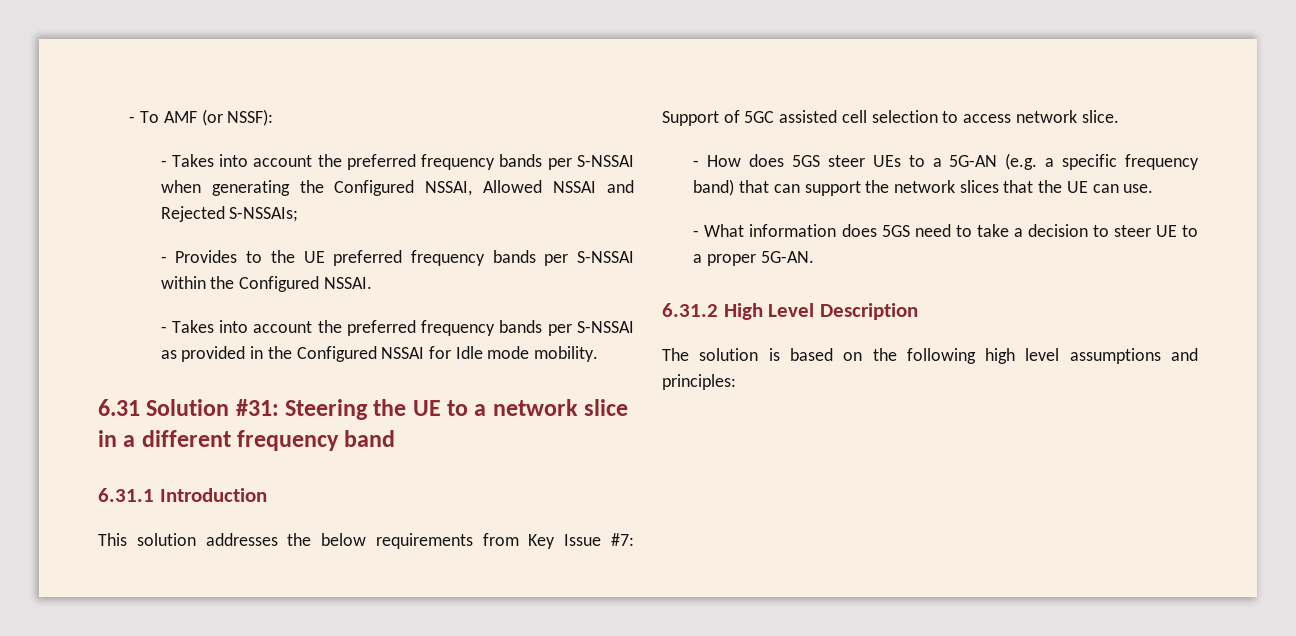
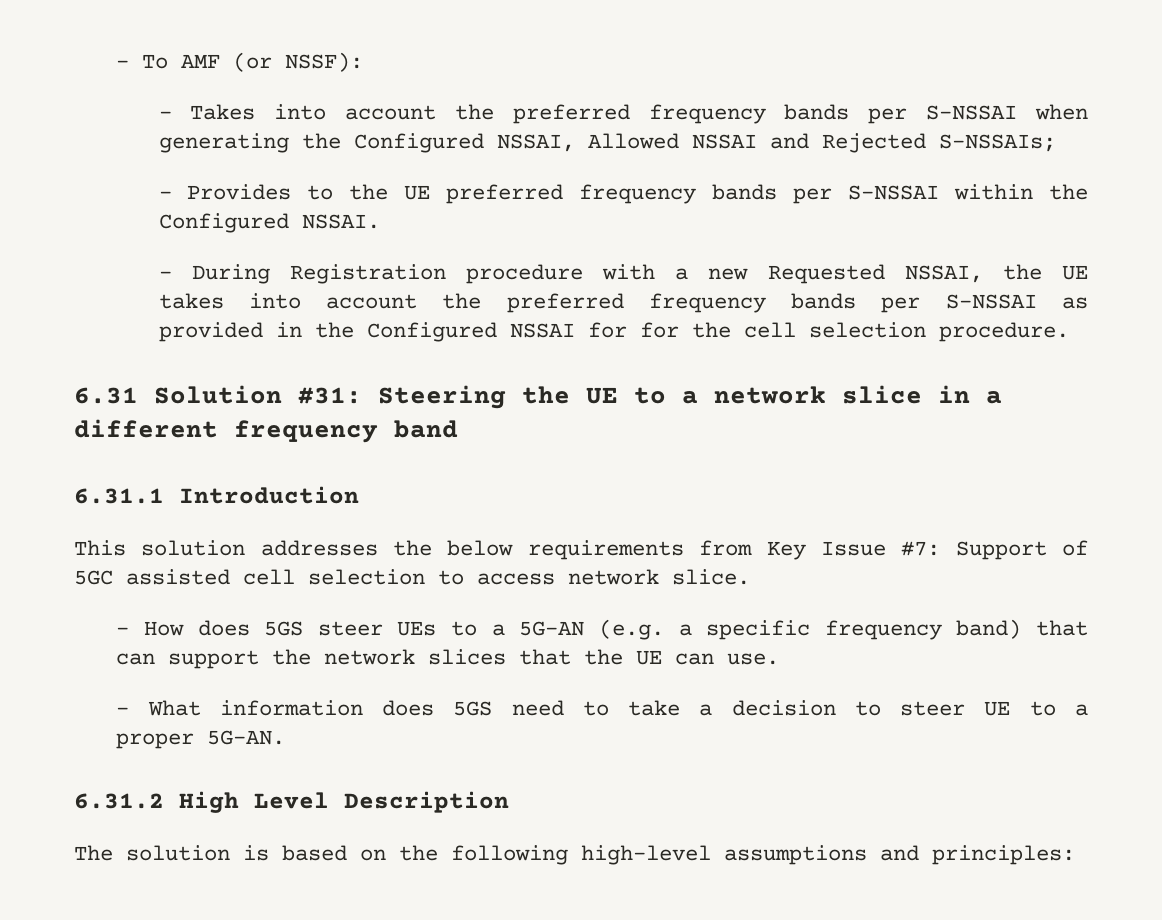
[171,320,214,333] Takes -> [191,264,1088,284] [158,293,224,309] During Registration procedure with a new Requested NSSAI, the UE takes
[455,346,599,362] Idle mode mobility. -> [639,322,1069,342] for the cell selection procedure.
[985,348,1060,364] high level -> [581,845,711,865] high-level

